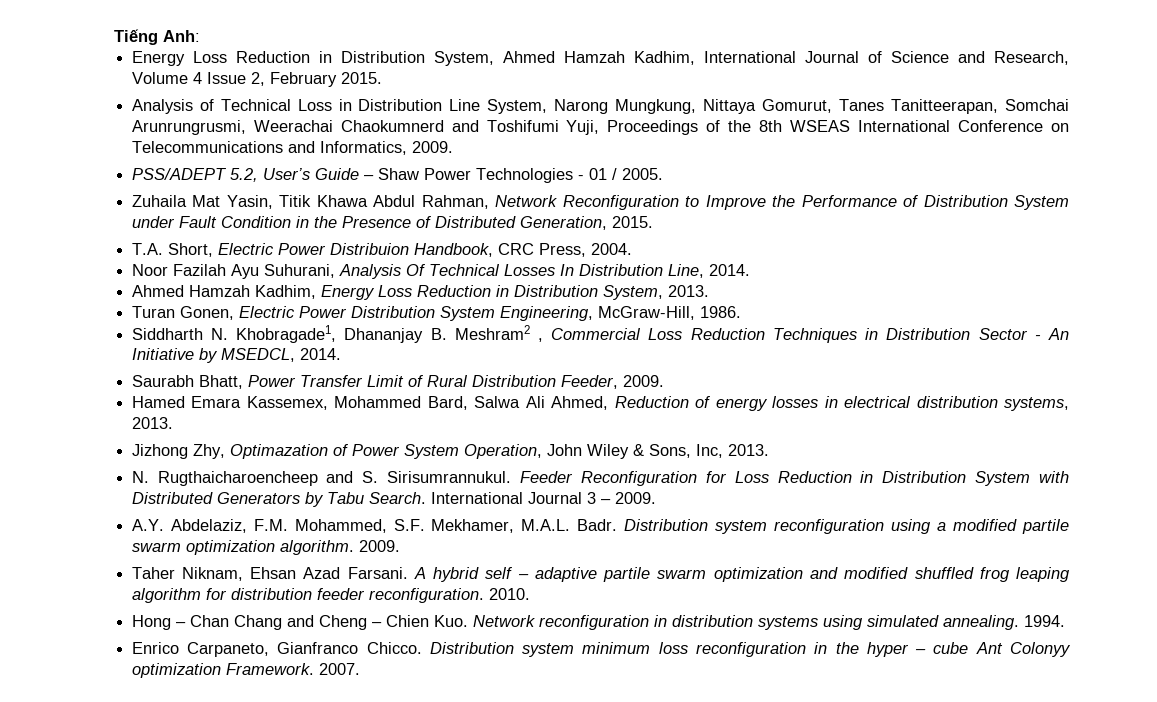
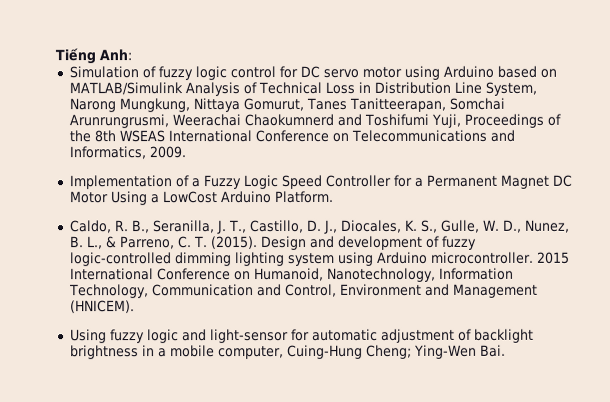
[131,51,1069,66] [131,72,382,87] Energy Loss Reduction in Distribution System, Ahmed Hamzah Kadhim, International Journal of Science and Research, Volume 4 Issue 2, February 2015. // -> [69,65,558,81] [69,82,184,96] Simulation of fuzzy logic control for DC servo motor using Arduino based on MATLAB/Simulink
[131,168,663,183] [131,195,1069,210] [131,216,653,230] [131,243,632,257] [131,264,750,279] [131,285,709,300] [131,306,741,321] [131,325,1069,343] [131,348,341,363] [131,375,664,389] [131,396,1069,411] [131,417,173,429] [131,444,769,459] [131,471,1069,486] [131,492,656,507] [131,519,1069,534] [131,540,400,555] [131,567,1070,582] [131,588,530,603] [131,615,1065,630] [131,642,1072,657] [131,663,360,678] PSS/ADEPT 5.2, User’s Guide – Shaw Power Technologies - 01 / 2005. // Zuhaila Mat Yasin, Titik Khawa Abdul Rahman, Network Reconfiguration to Improve the Performance of Distribution System under Fault Condition in the Presence of Distributed Generation, 2015. // T.A. Short, Electric Power Distribuion Handbook, CRC Press, 2004. // Noor Fazilah Ayu Suhurani, Analysis Of Technical Losses In Distribution Line, 2014. // Ahmed Hamzah Kadhim, Energy Loss Reduction in Distribution System, 2013. // Turan Gonen, Electric Power Distribution System Engineering, McGraw-Hill, 1986. // Siddharth N. Khobragade1, Dhananjay B. Meshram2 , Commercial Loss Reduction Techniques in Distribution Sector - An Initiative by MSEDCL, 2014. // Saurabh Bhatt, Power Transfer Limit of Rural Distribution Feeder, 2009. // Hamed Emara Kassemex, Mohammed Bard, Salwa Ali Ahmed, Reduction of energy losses in electrical distribution systems, 2013. // Jizhong Zhy, Optimazation of Power System Operation, John Wiley & Sons, Inc, 2013. // N. Rugthaicharoencheep and S. Sirisumrannukul. Feeder Reconfiguration for Loss Reduction in Distribution System with Distributed Generators by Tabu Search. International Journal 3 – 2009. // A.Y. Abdelaziz, F.M. Mohammed, S.F. Mekhamer, M.A.L. Badr. Distribution system reconfiguration using a modified partile swarm optimization algorithm. 2009. // Taher Niknam, Ehsan Azad Farsani. A hybrid self – adaptive partile swarm optimization and modified shuffled frog leaping algorithm for distribution feeder reconfiguration. 2010. // Hong – Chan Chang and Cheng – Chien Kuo. Network reconfiguration in distribution systems using simulated annealing. 1994. // Enrico Carpaneto, Gianfranco Chicco. Distribution system minimum loss reconfiguration in the hyper – cube Ant Colonyy optimization Framework. 2007. -> [69,174,573,190] [69,190,335,206] [70,219,571,235] [70,235,478,251] [70,251,571,267] [70,267,515,282] [69,283,539,299] [70,300,136,314] [70,328,535,344] [70,344,507,360] Implementation of a Fuzzy Logic Speed Controller for a Permanent Magnet DC Motor Using a LowCost Arduino Platform. // Caldo, R. B., Seranilla, J. T., Castillo, D. J., Diocales, K. S., Gulle, W. D., Nunez, B. L., & Parreno, C. T. (2015). Design and development of fuzzy logic-controlled dimming lighting system using Arduino microcontroller. 2015 International Conference on Humanoid, Nanotechnology, Information Technology, Communication and Control, Environment and Management (HNICEM). // Using fuzzy logic and light-sensor for automatic adjustment of backlight brightness in a mobile computer, Cuing-Hung Cheng; Ying-Wen Bai.

